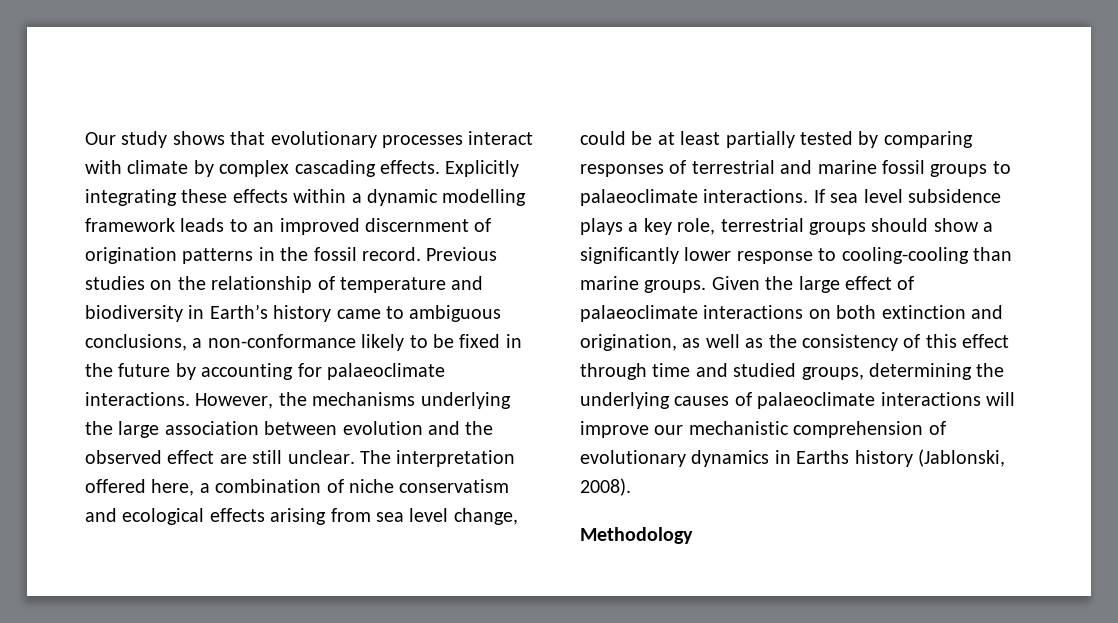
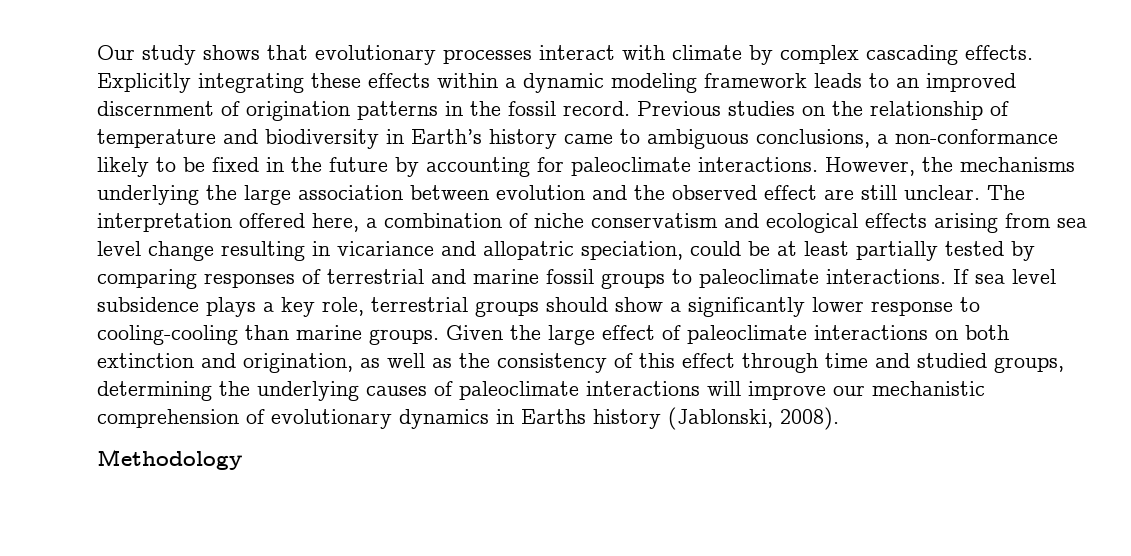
[442,189,527,206] modelling -> [611,73,697,93] modeling
[327,363,445,380] palaeoclimate -> [571,157,691,176] paleoclimate
[453,508,518,525] change, -> [148,241,683,261] change resulting in vicariance and allopatric speciation,
[580,189,698,206] palaeoclimate -> [699,269,819,288] paleoclimate
[580,305,698,322] palaeoclimate -> [687,325,807,344] paleoclimate
[757,392,876,409] palaeoclimate -> [459,381,579,400] paleoclimate

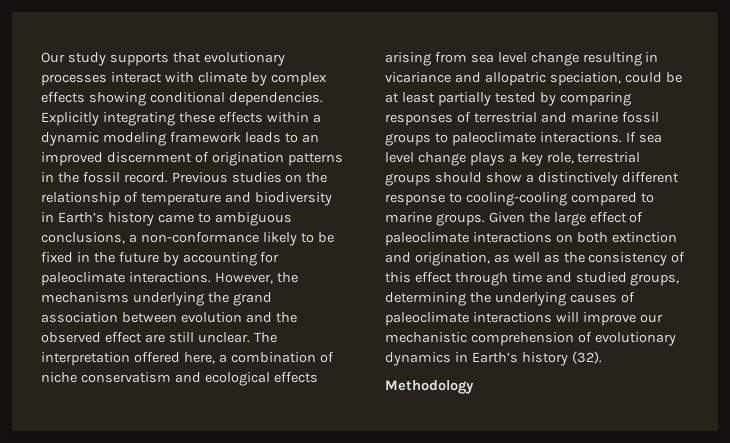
[203,45,260,60] shows -> [109,53,169,66] supports
[866,45,1033,65] cascading effects. -> [41,92,323,106] effects showing conditional dependencies.
[244,185,291,205] large -> [232,292,272,306] grand
[97,297,199,312] subsidence -> [417,152,466,166] change
[688,297,864,317] significantly lower -> [537,172,679,186] distinctively different
[245,325,289,340] than -> [570,192,654,206] compared to
[521,407,839,430] Earths history (Jablonski, 2008). -> [471,351,602,366] Earth’s history (32).

